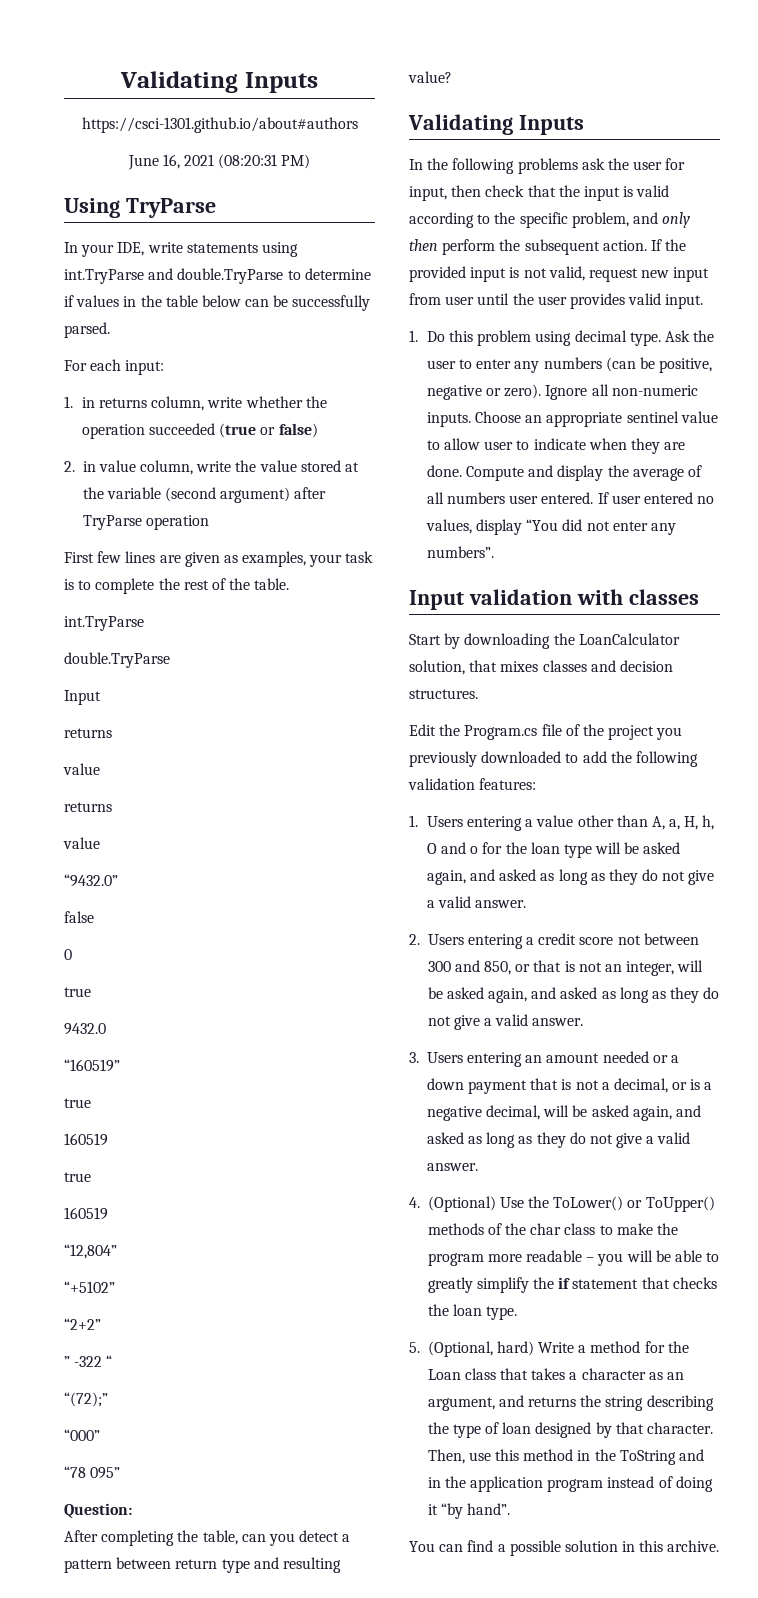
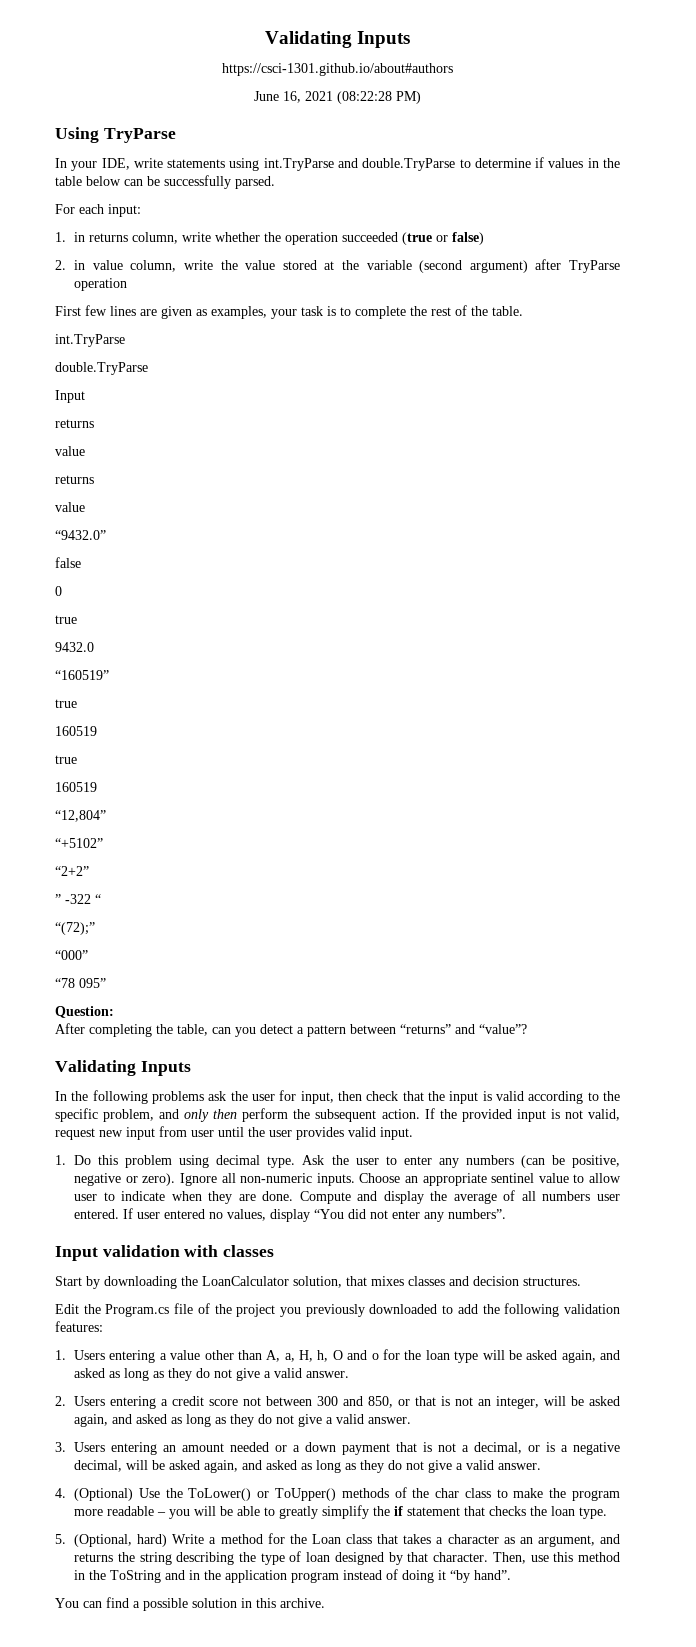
[218,154,278,169] (08:20:31 -> [337,91,392,104] (08:22:28
[175,1557,341,1573] [408,71,452,83] return type and resulting value? -> [400,1024,527,1034] “returns” and “value”?

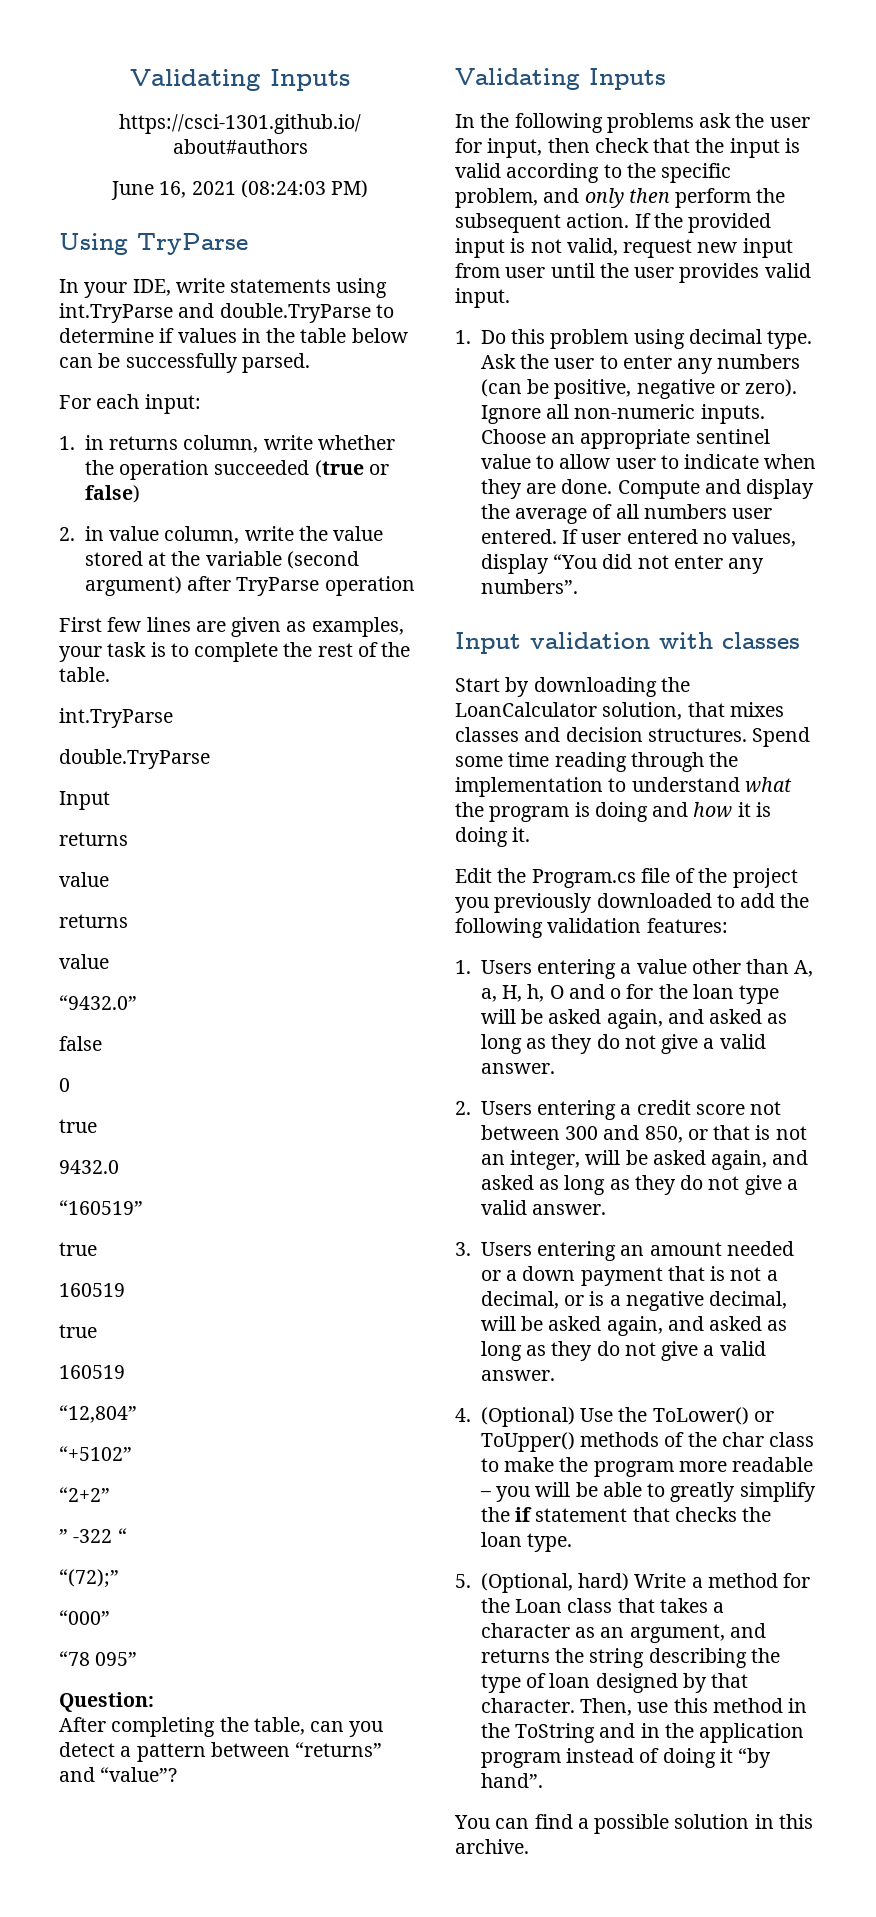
[337,91,392,104] (08:22:28 -> [240,180,326,198] (08:24:03
(581, 1281) none -> [752,727,811,747] [455,752,739,772] [455,777,792,797] [455,802,771,822] [455,827,531,847] Spend some time reading through the implementation to understand what the program is doing and how it is doing it.

